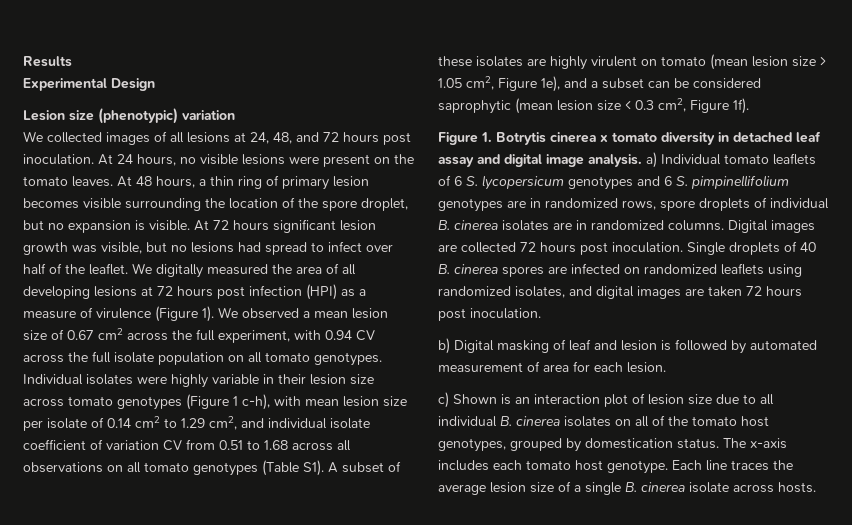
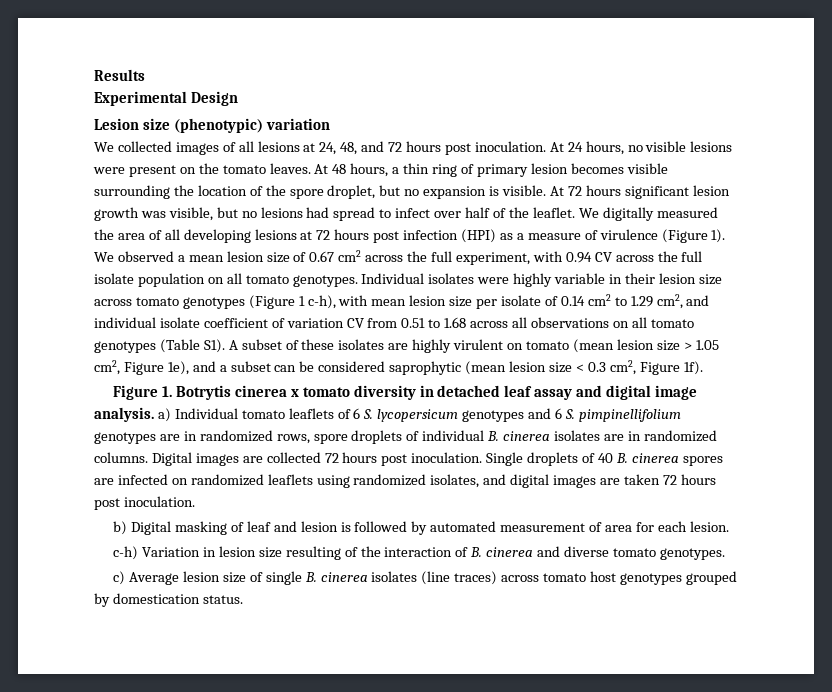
[438,392,774,408] [438,415,769,427] [438,438,506,452] c) Shown is an interaction plot of lesion size due to all individual B. cinerea isolates on all of the tomato host genotypes, -> [113,546,725,560] [113,571,682,585] c-h) Variation in lesion size resulting of the interaction of B. cinerea and diverse tomato genotypes. // c) Average lesion size of single B. cinerea isolates (line traces) across tomato host genotypes
[723,438,787,449] [438,460,793,474] [438,481,816,495] The x-axis includes each tomato host genotype. Each line traces the average lesion size of a single B. cinerea isolate across hosts. -> (243, 599) none

